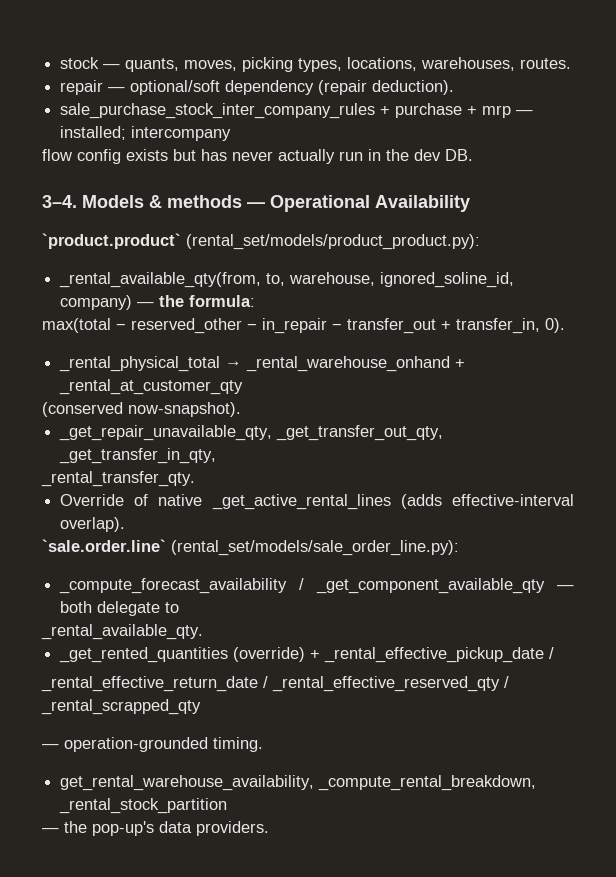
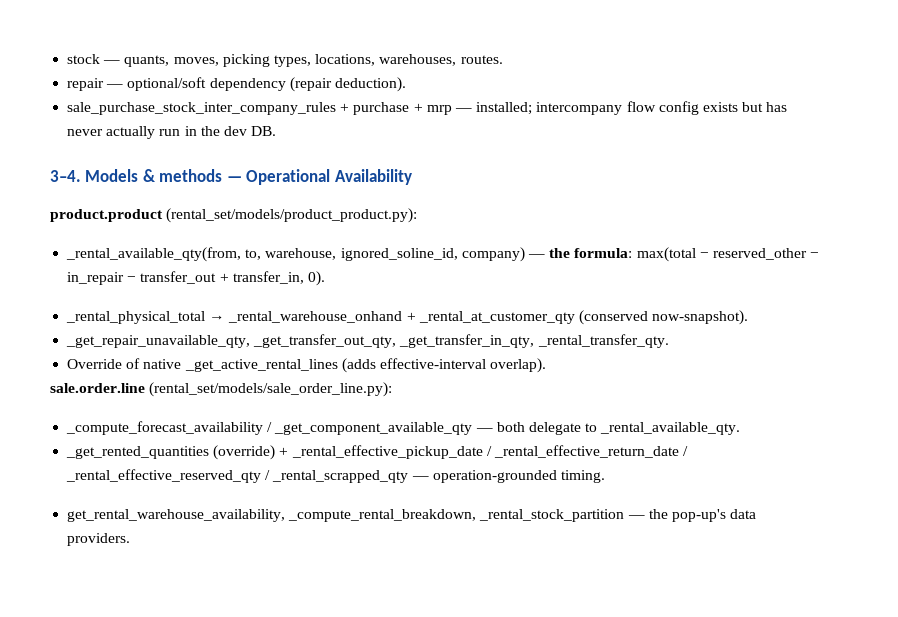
(232, 133) // -> (623, 108) none
[42,233,181,249] `product.product` -> [50,209,163,222] product.product
(256, 301) // -> (633, 253) none
(244, 387) // -> (575, 317) none
(217, 456) // -> (535, 341) none
[42,539,166,552] `sale.order.line` -> [50,383,145,393] sale.order.line
(180, 607) // -> (598, 427) none
(555, 653) // -> (492, 451) none
(201, 707) // -> (409, 476) none
(228, 806) // -> (625, 515) none

